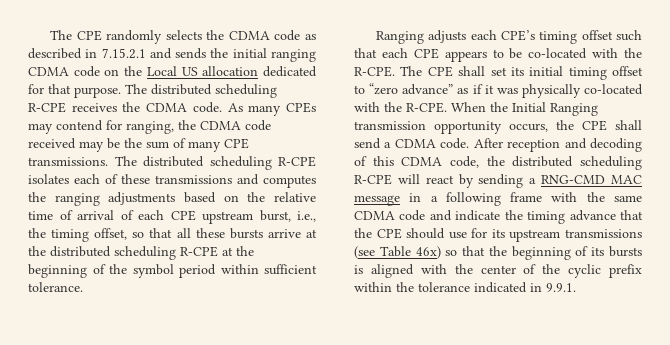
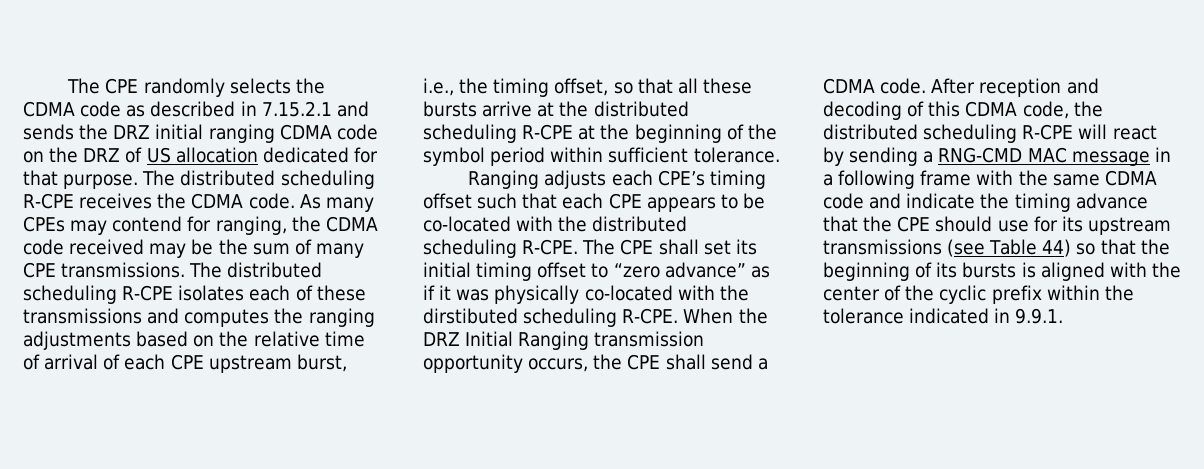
(229, 53) none -> [113,125,151,139] DRZ
[146,66,177,76] Local -> [83,147,143,163] DRZ of
(642, 53) none -> [592,216,688,232] [423,239,517,258] distributed scheduling
(402, 107) none -> [423,308,618,327] dirstibuted scheduling
(508, 107) none -> [423,332,460,346] DRZ
[415,246,441,259] 46x) -> [1042,239,1072,257] 44)

